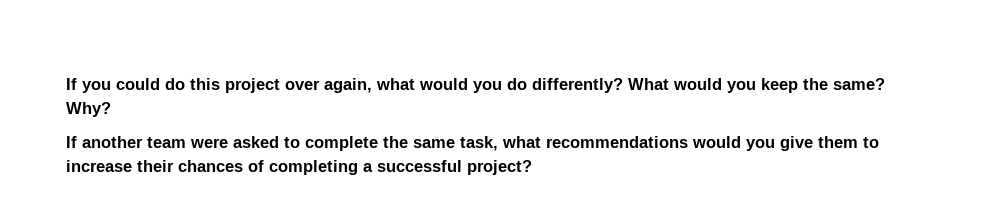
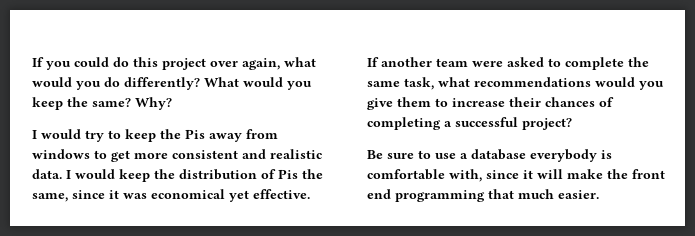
(111, 109) none -> [32,129,278,142] [32,149,322,162] [32,169,323,182] [32,189,310,202] // I would try to keep the Pis away from windows to get more consistent and realistic data. I would keep the distribution of Pis the same, since it was economical yet effective.
(532, 167) none -> [367,149,612,162] [367,169,665,182] [367,189,599,202] // Be sure to use a database everybody is comfortable with, since it will make the front end programming that much easier.

